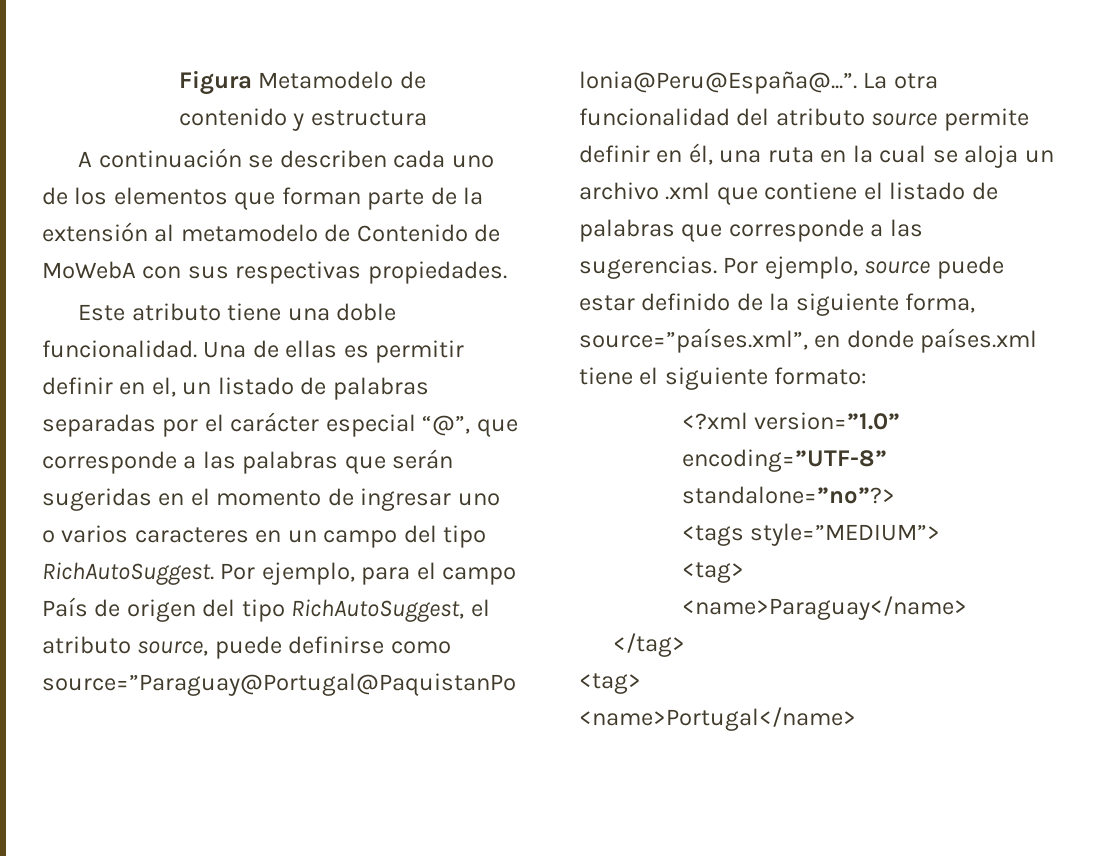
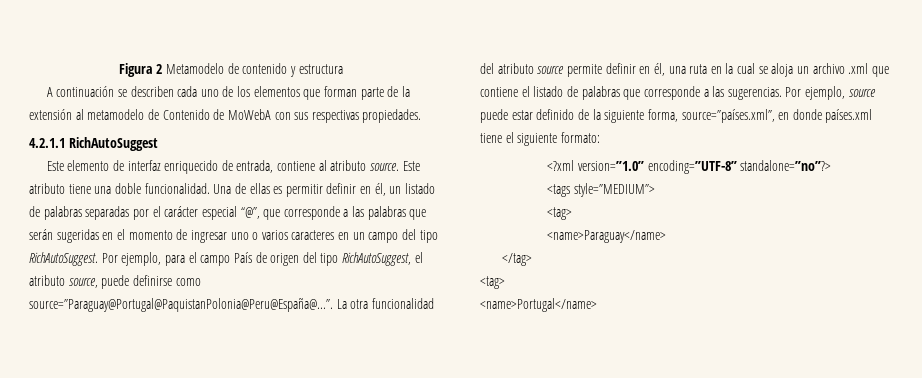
(252, 82) none -> [156,64,163,74] 2
(507, 272) none -> [29,137,158,151] [46,160,400,174] 4.2.1.1 RichAutoSuggest // Este elemento de interfaz enriquecido de entrada, contiene al atributo source.
[151,377,176,397] el, -> [374,183,386,196] él,

